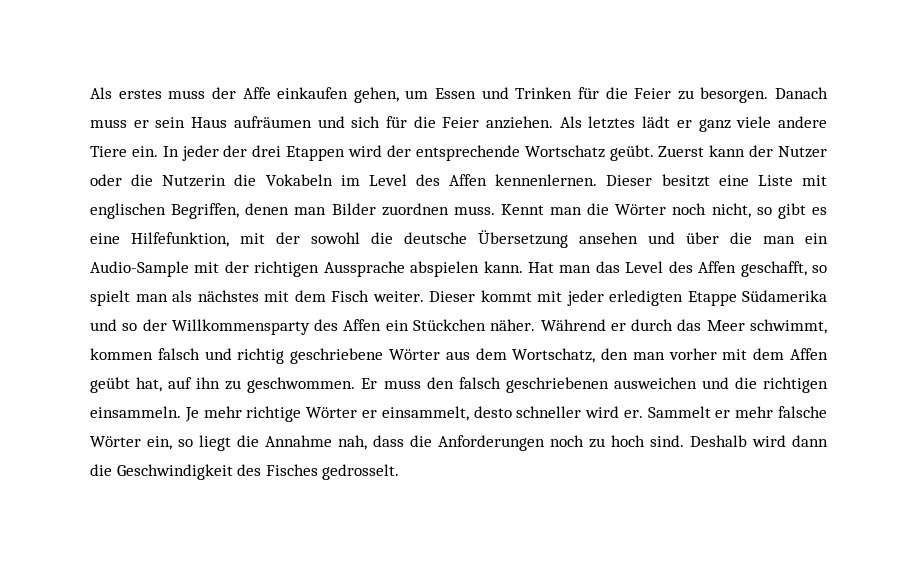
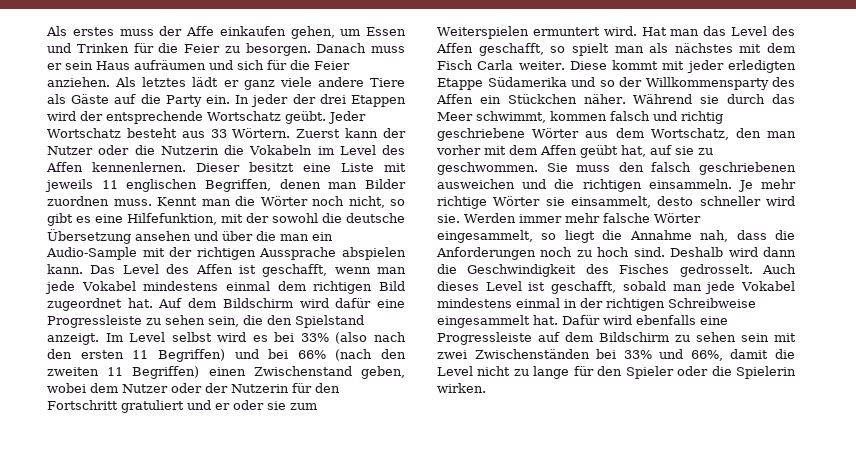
(127, 151) none -> [47,94,202,107] als Gäste auf die Party
(654, 153) none -> [328,111,366,124] [47,128,291,138] Jeder Wortschatz besteht aus 33 Wörtern.
(827, 180) none -> [45,179,118,192] jeweils 11
(523, 267) none -> [90,264,406,277] [45,281,405,294] [47,298,405,311] [47,315,364,328] [47,332,406,345] [47,349,406,362] [47,366,405,379] [47,383,340,393] [47,400,317,413] [437,26,637,39] Das Level des Affen ist geschafft, wenn man jede Vokabel mindestens einmal dem richtigen Bild zugeordnet hat. Auf dem Bildschirm wird dafür eine Progressleiste zu sehen sein, die den Spielstand anzeigt. Im Level selbst wird es bei 33% (also nach den ersten 11 Begriffen) und bei 66% (nach den zweiten 11 Begriffen) einen Zwischenstand geben, wobei dem Nutzer oder der Nutzerin für den Fortschritt gratuliert und er oder sie zum Weiterspielen ermuntert wird.
[372,291,475,302] weiter. Dieser -> [477,60,607,70] Carla weiter. Diese
[610,323,626,331] er -> [700,95,720,104] sie
[196,377,221,389] ihn -> [675,146,694,155] sie
[361,378,378,389] Er -> [546,163,568,172] Sie
[361,410,377,418] er -> [545,197,565,206] sie
[623,406,731,418] er. Sammelt er -> [437,213,562,223] sie. Werden immer
[147,436,172,450] ein, -> [437,230,533,243] eingesammelt,
(400, 472) none -> [762,264,796,274] [437,281,796,294] [437,298,756,311] [437,315,728,328] [437,332,796,345] [437,349,795,361] [437,366,796,379] [437,383,486,393] Auch dieses Level ist geschafft, sobald man jede Vokabel mindestens einmal in der richtigen Schreibweise eingesammelt hat. Dafür wird ebenfalls eine Progressleiste auf dem Bildschirm zu sehen sein mit zwei Zwischenständen bei 33% und 66%, damit die Level nicht zu lange für den Spieler oder die Spielerin wirken.

